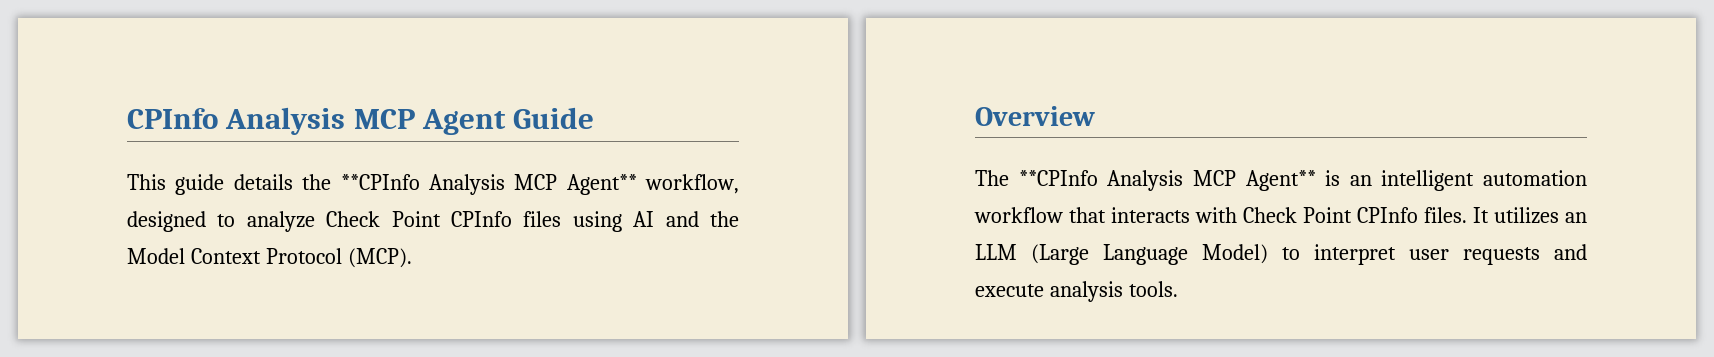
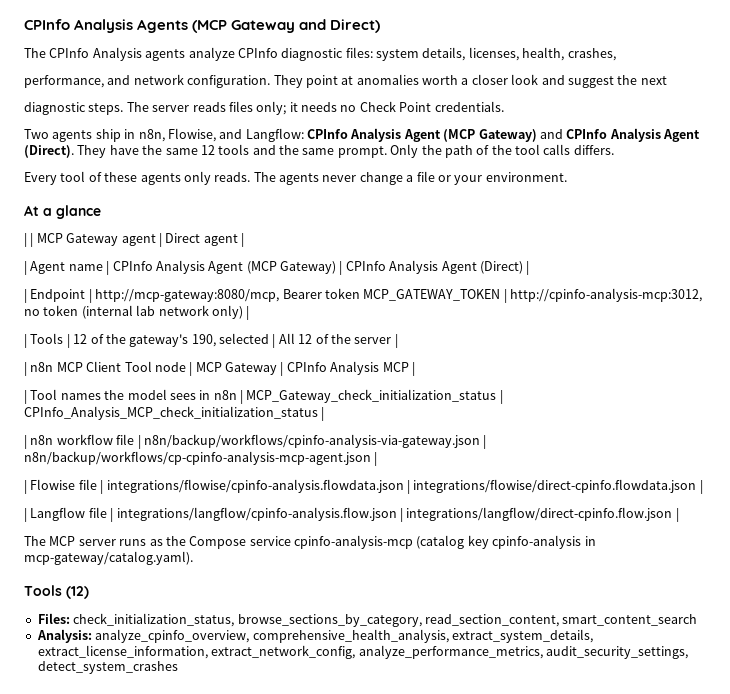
[127,107,595,135] [127,174,739,195] [127,211,739,232] [127,248,412,268] [975,106,1095,126] [975,170,1587,191] [974,207,1587,224] [975,244,1587,265] [975,281,1178,302] CPInfo Analysis MCP Agent Guide // This guide details the **CPInfo Analysis MCP Agent** workflow, designed to analyze Check Point CPInfo files using AI and the Model Context Protocol (MCP). // Overview // The **CPInfo Analysis MCP Agent** is an intelligent automation workflow that interacts with Check Point CPInfo files. It utilizes an LLM (Large Language Model) to interpret user requests and execute analysis tools. -> [24,19,381,33] [24,47,616,61] [24,74,667,88] [24,101,504,115] [24,128,700,142] [24,144,614,158] [24,171,567,185] [24,205,101,219] [24,233,244,247] [24,260,530,275] [24,288,702,303] [24,305,250,320] [24,333,398,348] [24,361,415,376] [24,389,503,404] [24,406,325,421] [24,434,487,449] [24,451,378,466] [24,479,703,494] [24,507,679,522] [24,535,596,549] [24,551,193,565] [24,585,89,599] [37,613,698,627] [36,629,593,643] [37,645,688,659] [37,661,178,674] CPInfo Analysis Agents (MCP Gateway and Direct) // The CPInfo Analysis agents analyze CPInfo diagnostic files: system details, licenses, health, crashes, // performance, and network configuration. They point at anomalies worth a closer look and suggest the next // diagnostic steps. The server reads files only; it needs no Check Point credentials. // Two agents ship in n8n, Flowise, and Langflow: CPInfo Analysis Agent (MCP Gateway) and CPInfo Analysis Agent (Direct). They have the same 12 tools and the same prompt. Only the path of the tool calls differs. // Every tool of these agents only reads. The agents never change a file or your environment. // At a glance // | | MCP Gateway agent | Direct agent | // | Agent name | CPInfo Analysis Agent (MCP Gateway) | CPInfo Analysis Agent (Direct) | // | Endpoint | http://mcp-gateway:8080/mcp, Bearer token MCP_GATEWAY_TOKEN | http://cpinfo-analysis-mcp:3012, no token (internal lab network only) | // | Tools | 12 of the gateway's 190, selected | All 12 of the server | // | n8n MCP Client Tool node | MCP Gateway | CPInfo Analysis MCP | // | Tool names the model sees in n8n | MCP_Gateway_check_initialization_status | CPInfo_Analysis_MCP_check_initialization_status | // | n8n workflow file | n8n/backup/workflows/cpinfo-analysis-via-gateway.json | n8n/backup/workflows/cp-cpinfo-analysis-mcp-agent.json | // | Flowise file | integrations/flowise/cpinfo-analysis.flowdata.json | integrations/flowise/direct-cpinfo.flowdata.json | // | Langflow file | integrations/langflow/cpinfo-analysis.flow.json | integrations/langflow/direct-cpinfo.flow.json | // The MCP server runs as the Compose service cpinfo-analysis-mcp (catalog key cpinfo-analysis in mcp-gateway/catalog.yaml). // Tools (12) // Files: check_initialization_status, browse_sections_by_category, read_section_content, smart_content_search // Analysis: analyze_cpinfo_overview, comprehensive_health_analysis, extract_system_details, extract_license_information, extract_network_config, analyze_performance_metrics, audit_security_settings, detect_system_crashes

